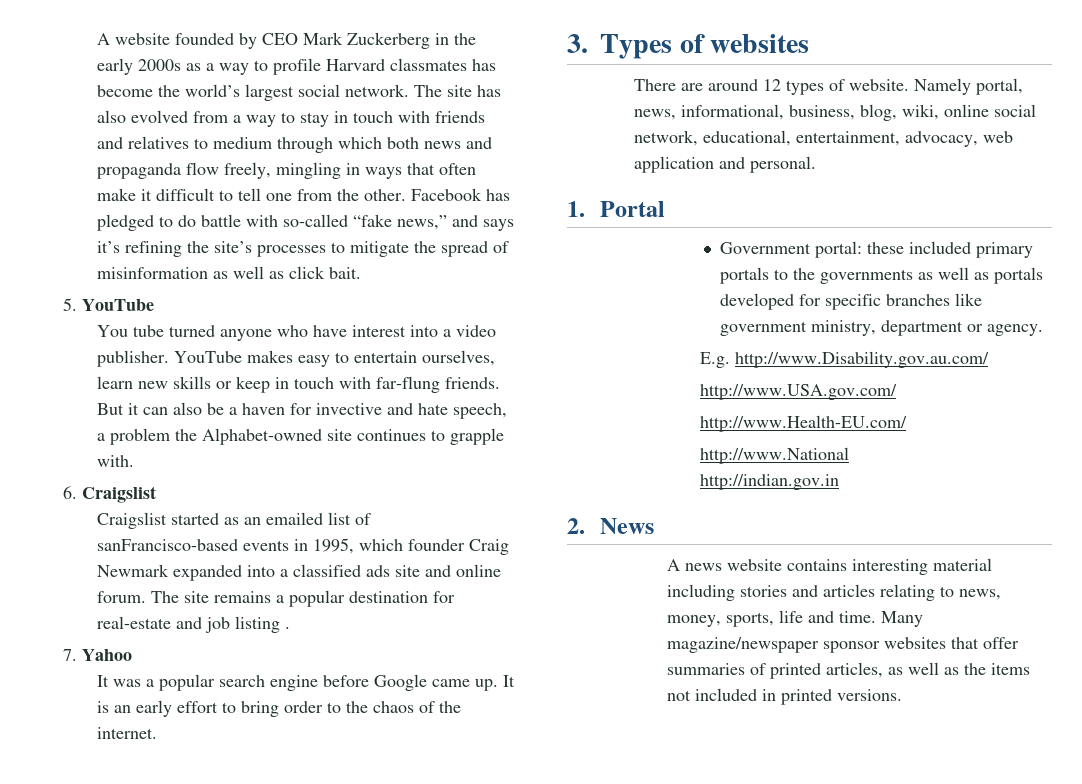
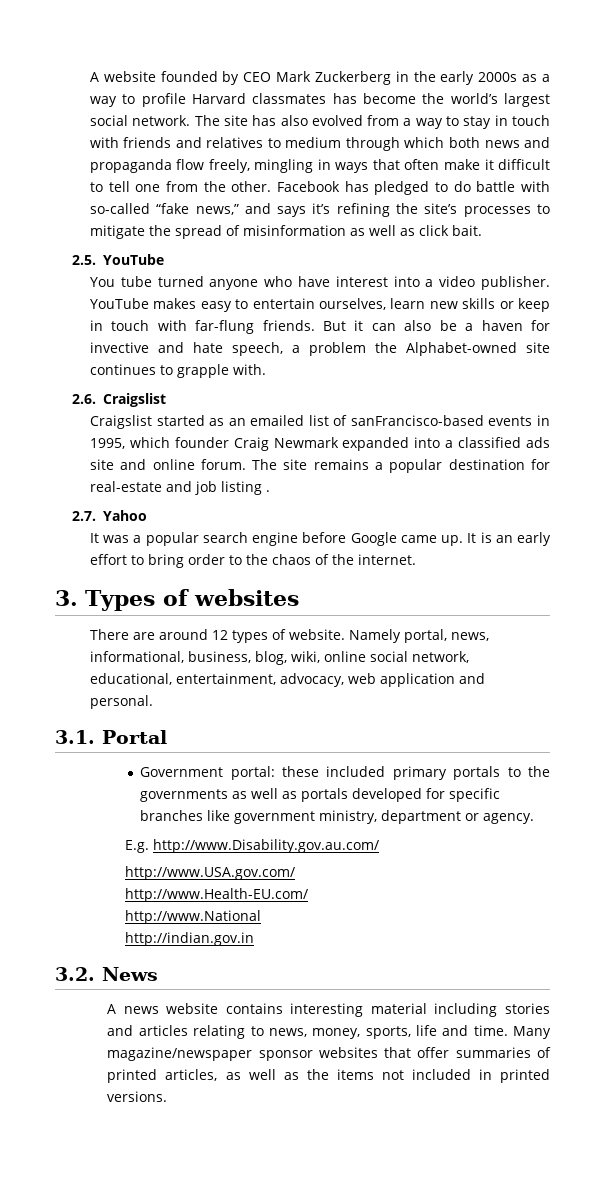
[63,298,78,311] 5. -> [72,255,97,265] 2.5.
[63,486,78,499] 6. -> [72,394,97,404] 2.6.
[63,649,78,661] 7. -> [72,511,97,521] 2.7.
[567,201,585,217] 1. -> [55,730,95,744] 3.1.
[567,518,585,534] 2. -> [55,967,95,981] 3.2.

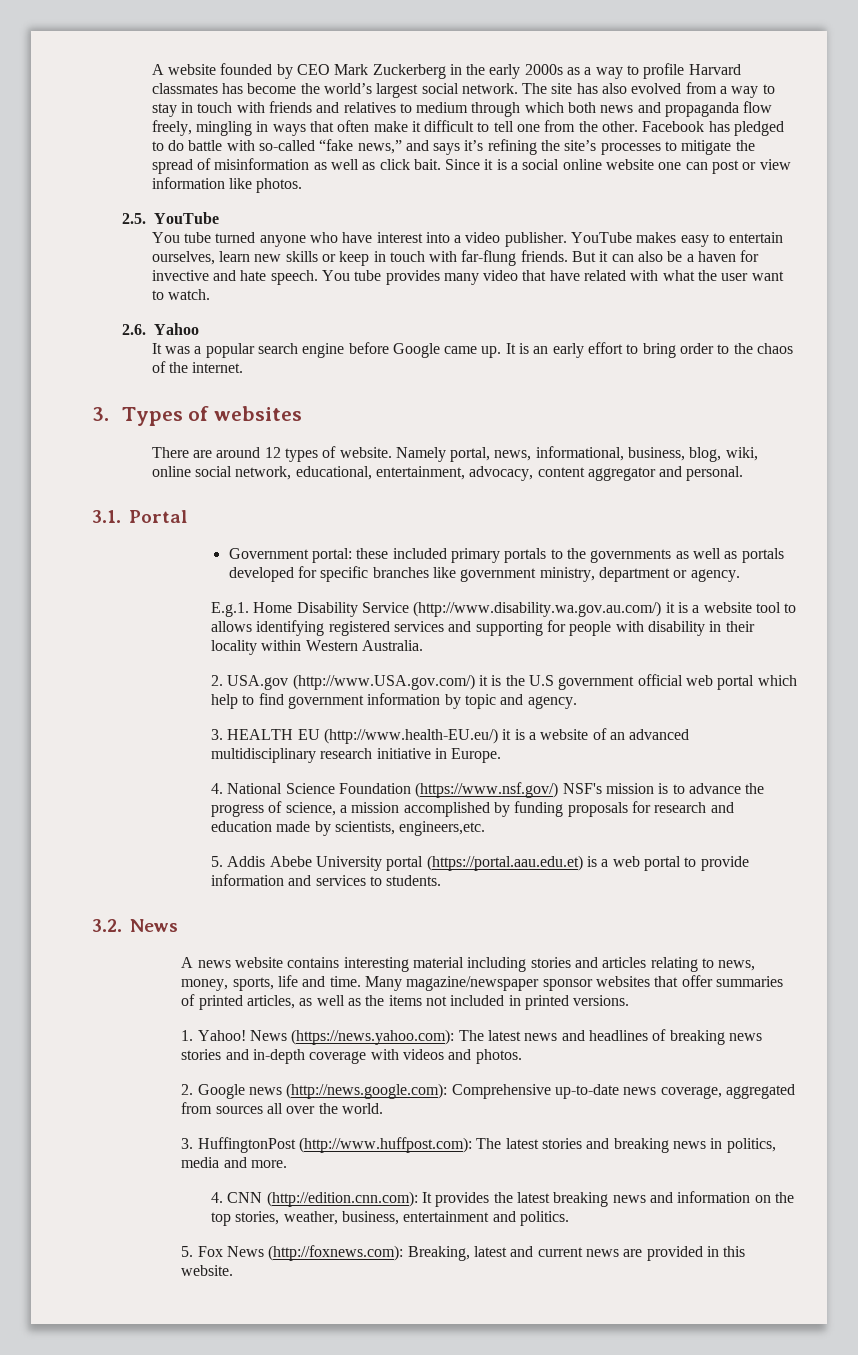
(482, 230) none -> [445,159,791,174] [151,177,303,193] Since it is a social online website one can post or view information like photos.
[231,342,550,356] [89,364,266,378] [72,393,167,407] [89,415,550,429] [89,437,550,451] [89,459,550,473] [89,481,270,495] [72,511,97,521] speech, a problem the Alphabet-owned site continues to grapple with. // 2.6. Craigslist // Craigslist started as an emailed list of sanFrancisco-based events in 1995, which founder Craig Newmark expanded into a classified ads site and online forum. The site remains a popular destination for real-estate and job listing . // 2.7. -> [270,270,784,285] [151,289,210,300] [121,324,146,335] speech. You tube provides many video that have related with what the user want to watch. // 2.6.
[347,673,455,687] web application -> [537,467,656,481] content aggregator
[124,839,379,853] [124,866,295,880] [124,888,308,902] [124,910,261,924] [124,932,254,946] E.g. http://www.Disability.gov.au.com/ // http://www.USA.gov.com/ // http://www.Health-EU.com/ // http://www.National // http://indian.gov.in -> [211,601,797,617] [211,620,755,636] [211,640,424,655] [211,674,797,690] [211,693,577,709] [211,728,690,744] [211,748,502,763] [211,782,765,798] [211,801,734,817] [211,821,486,836] [211,855,749,871] [211,874,442,886] E.g.1. Home Disability Service (http://www.disability.wa.gov.au.com/) it is a website tool to allows identifying registered services and supporting for people with disability in their locality within Western Australia. // 2. USA.gov (http://www.USA.gov.com/) it is the U.S government official web portal which help to find government information by topic and agency. // 3. HEALTH EU (http://www.health-EU.eu/) it is a website of an advanced multidisciplinary research initiative in Europe. // 4. National Science Foundation (https://www.nsf.gov/) NSF's mission is to advance the progress of science, a mission accomplished by funding proposals for research and education made by scientists, engineers,etc. // 5. Addis Abebe University portal (https://portal.aau.edu.et) is a web portal to provide information and services to students.
(168, 1096) none -> [181,1029,762,1045] [181,1049,522,1064] [181,1083,795,1099] [181,1102,383,1114] [181,1137,776,1153] [181,1157,288,1168] [211,1191,794,1207] [211,1211,570,1226] [181,1245,746,1261] [181,1265,234,1276] // 1. Yahoo! News (https://news.yahoo.com): The latest news and headlines of breaking news stories and in-depth coverage with videos and photos. // 2. Google news (http://news.google.com): Comprehensive up-to-date news coverage, aggregated from sources all over the world. // 3. HuffingtonPost (http://www.huffpost.com): The latest stories and breaking news in politics, media and more. // 4. CNN (http://edition.cnn.com): It provides the latest breaking news and information on the top stories, weather, business, entertainment and politics. // 5. Fox News (http://foxnews.com): Breaking, latest and current news are provided in this website.

